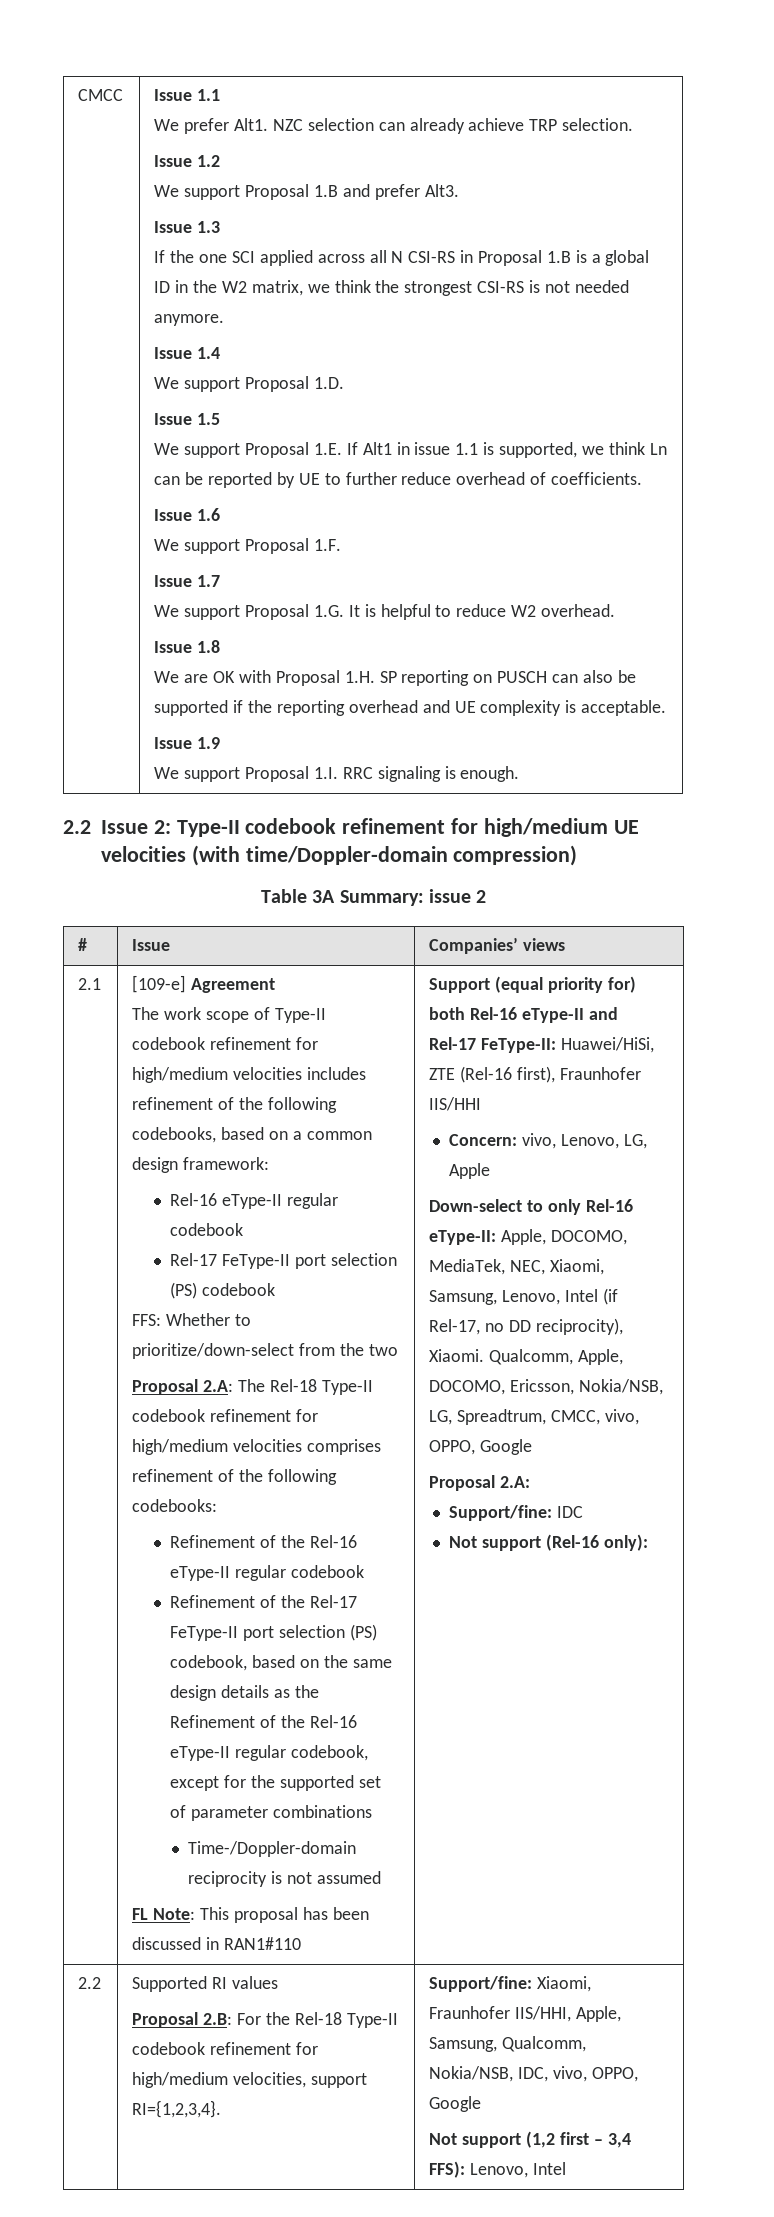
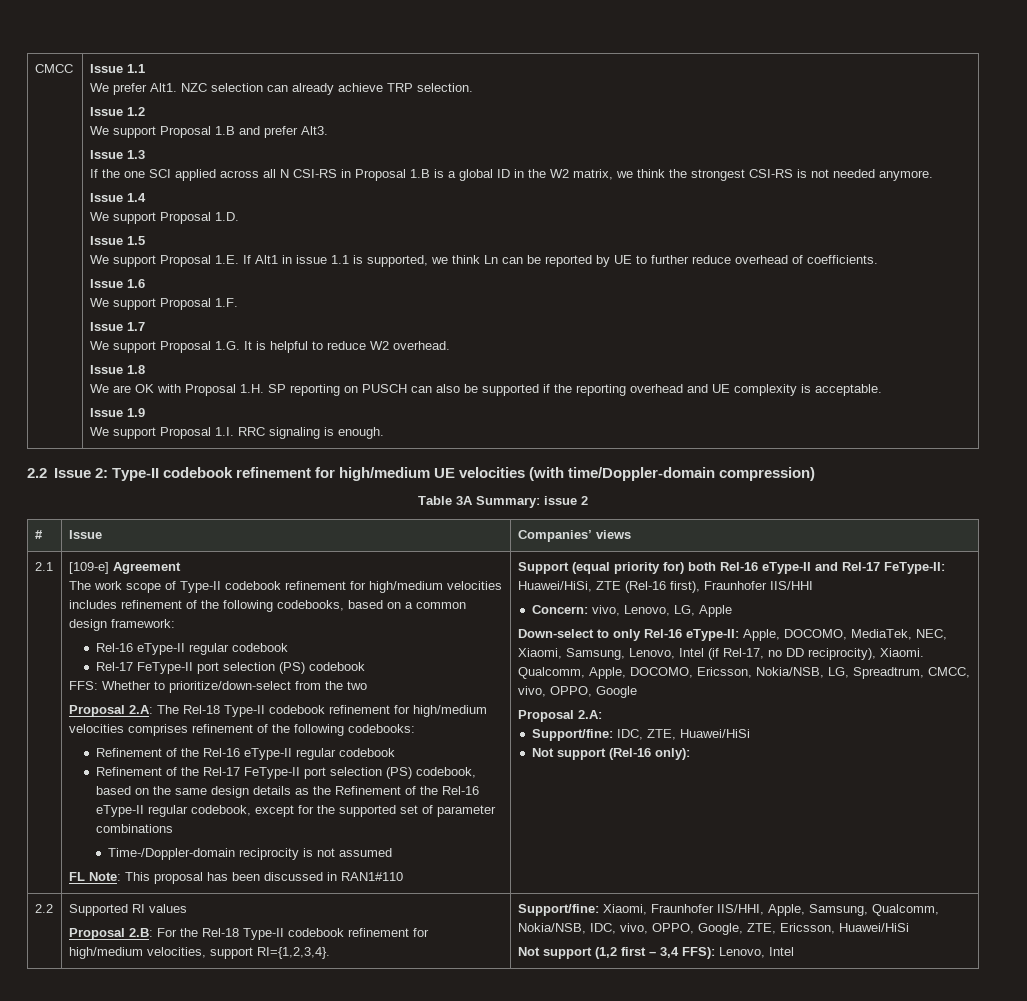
[557,1506,584,1518] IDC -> [617,729,751,740] IDC, ZTE, Huawei/HiSi
[429,2096,482,2112] Google -> [697,923,909,935] Google, ZTE, Ericsson, Huawei/HiSi

